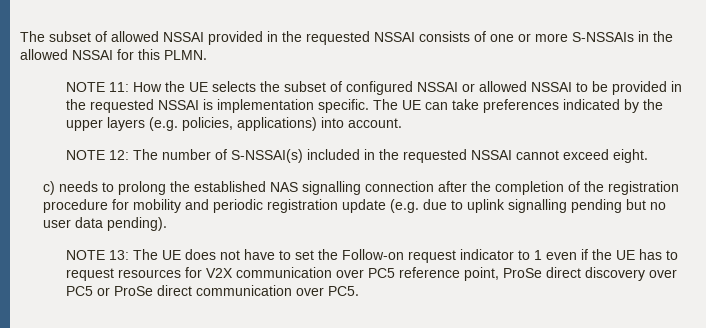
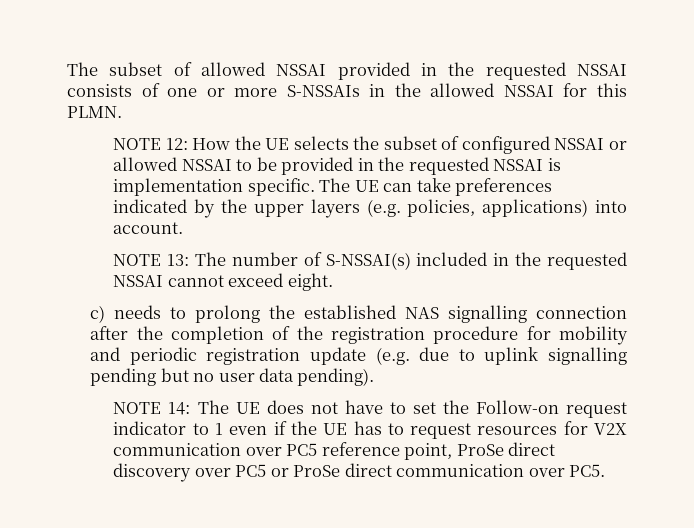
[108,82,129,92] 11: -> [165,138,188,150] 12:
[108,150,129,160] 12: -> [167,254,190,266] 13:
[108,250,129,260] 13: -> [168,402,191,415] 14:

